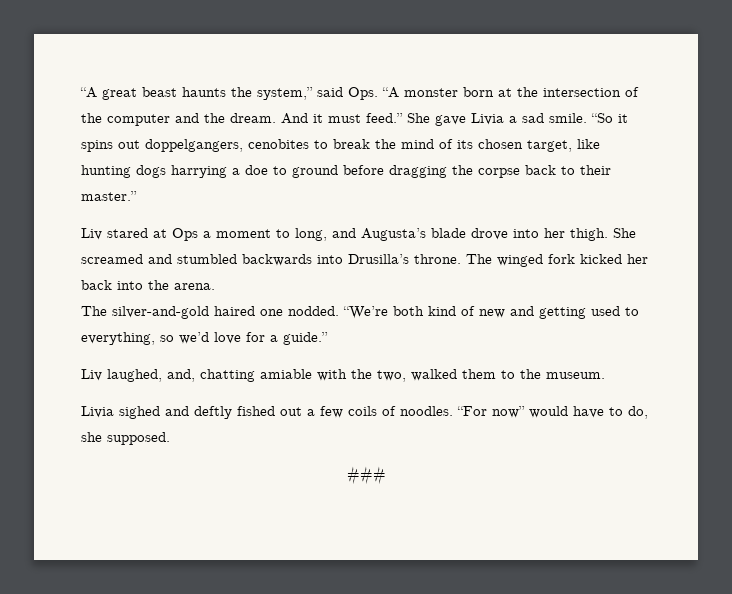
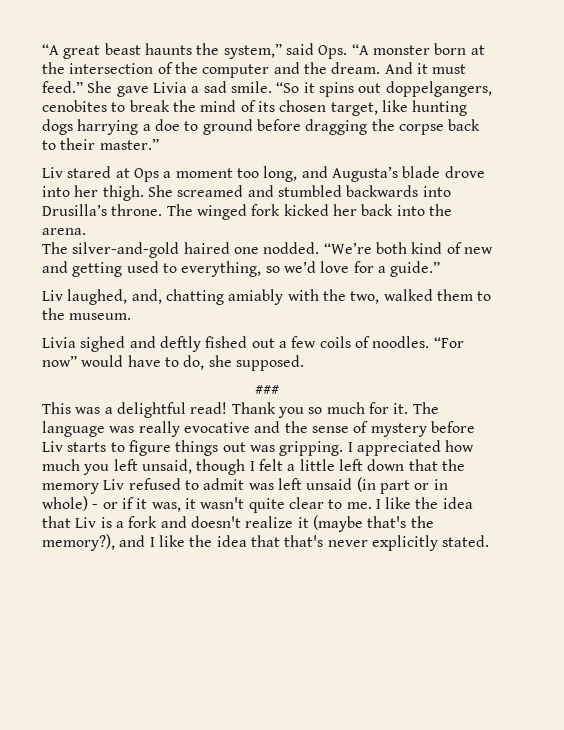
[276,229,290,238] to -> [236,168,259,178] too
[260,369,312,379] amiable -> [228,289,284,305] amiably
(386, 475) none -> [42,402,439,418] [42,421,475,437] [42,440,475,456] [42,459,465,475] [42,477,448,494] [42,496,473,513] [42,515,434,532] [42,534,490,551] // This was a delightful read! Thank you so much for it. The language was really evocative and the sense of mystery before Liv starts to figure things out was gripping. I appreciated how much you left unsaid, though I felt a little left down that the memory Liv refused to admit was left unsaid (in part or in whole) - or if it was, it wasn't quite clear to me. I like the idea that Liv is a fork and doesn't realize it (maybe that's the memory?), and I like the idea that that's never explicitly stated.

